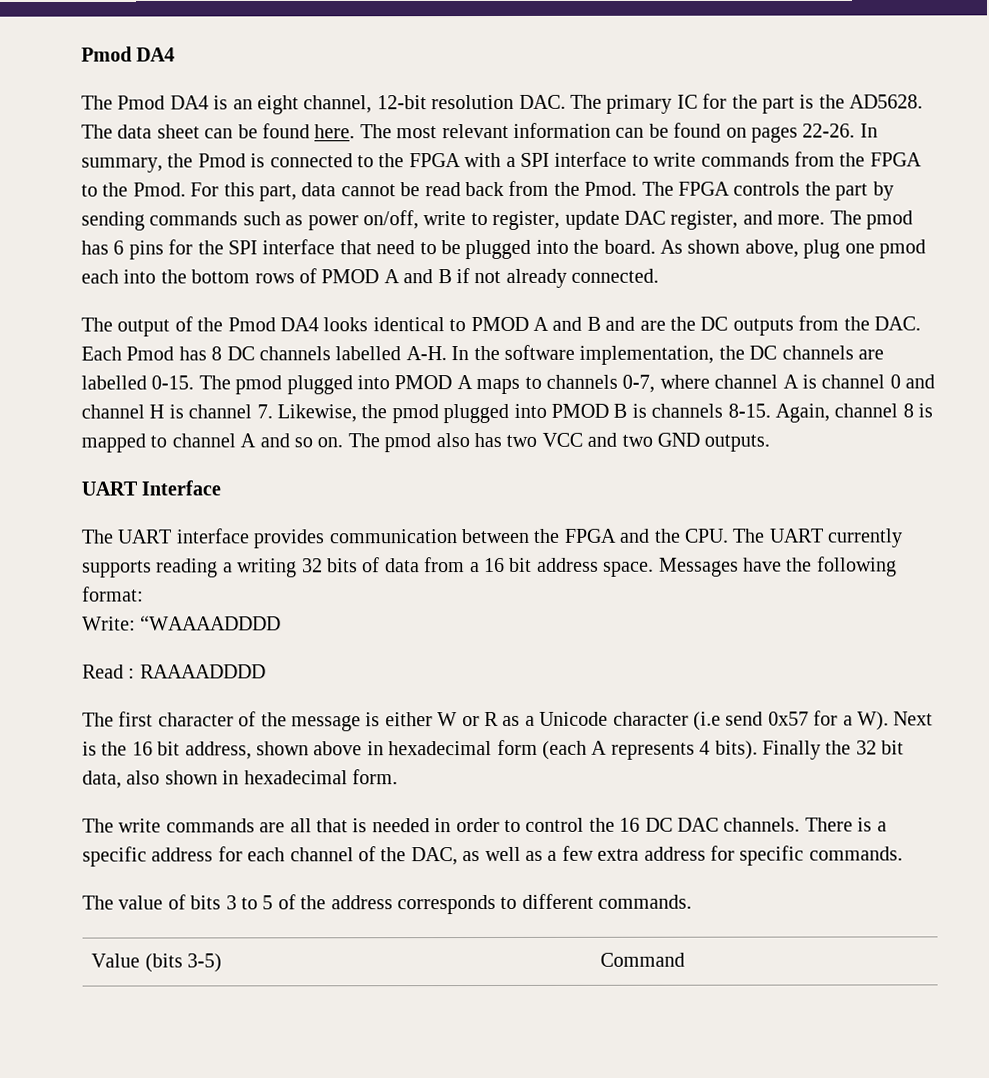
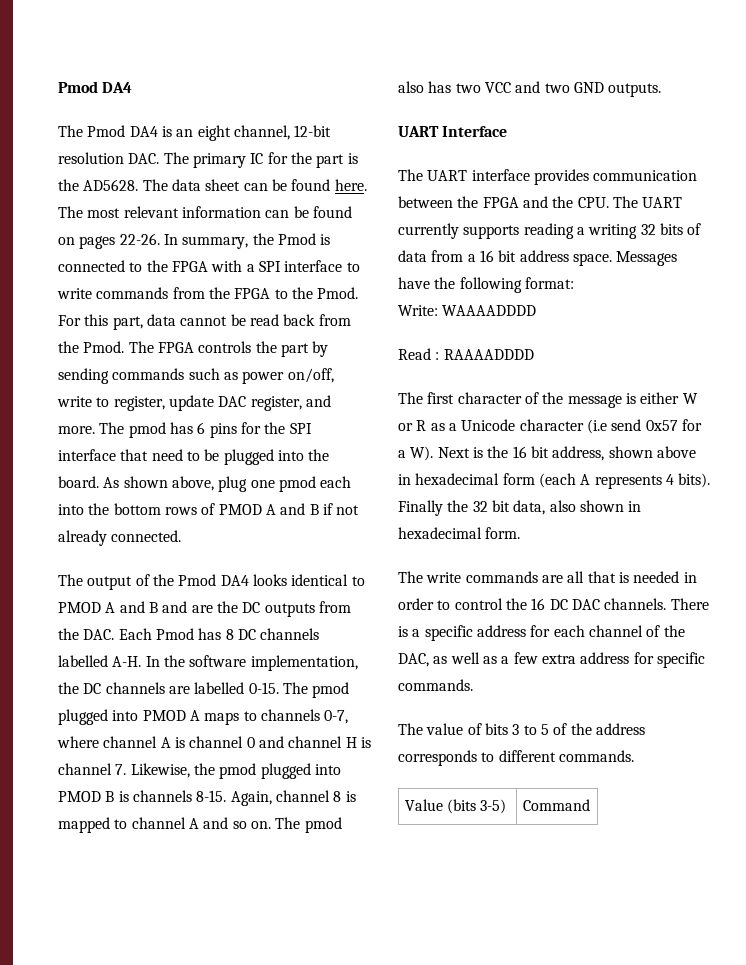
[140,615,282,631] “WAAAADDDD -> [442,305,537,316] WAAAADDDD

